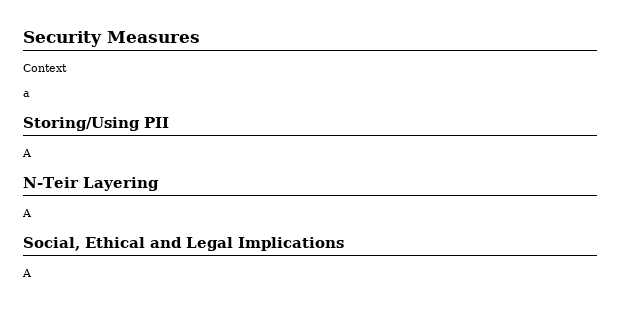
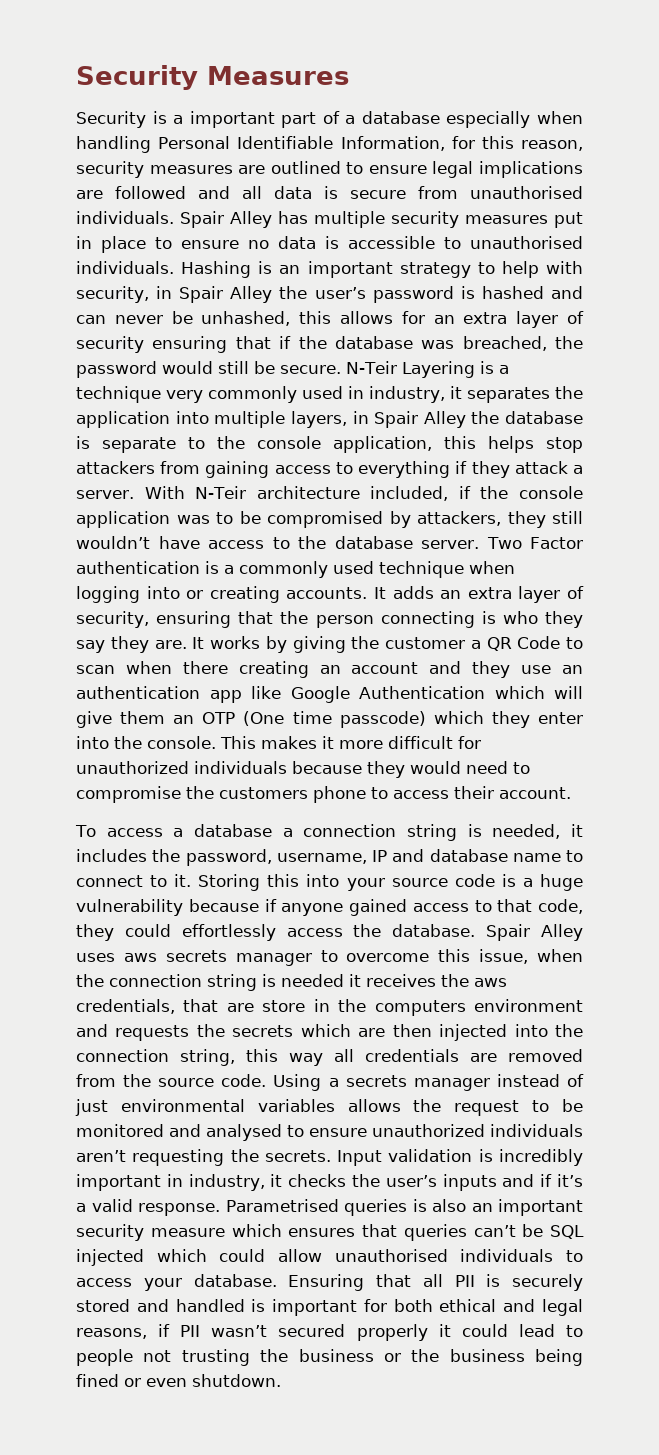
[23,64,67,72] [23,91,30,97] [23,117,169,131] [22,149,32,157] [23,177,159,191] [22,209,32,217] [23,237,344,251] [22,269,32,277] Context // a // Storing/Using PII // A // N-Teir Layering // A // Social, Ethical and Legal Implications // A -> [76,111,583,128] [76,136,584,153] [76,161,583,178] [76,186,583,199] [76,211,583,228] [76,236,583,253] [76,261,583,278] [76,286,583,303] [76,311,584,328] [76,336,583,353] [76,361,509,378] [76,386,583,403] [76,411,583,428] [76,436,583,453] [76,461,583,478] [76,486,584,501] [76,511,583,528] [76,536,584,549] [76,561,515,578] [76,586,585,603] [76,611,583,628] [76,636,583,653] [76,661,584,678] [76,686,583,703] [76,711,583,728] [76,736,481,749] [76,761,530,778] [76,786,571,803] [75,824,584,841] [76,849,583,866] [76,874,583,891] [76,899,583,916] [76,924,583,941] [76,949,583,966] [76,974,507,991] [76,999,583,1016] [76,1024,584,1041] [76,1049,583,1066] [76,1074,584,1091] [75,1099,583,1116] [76,1124,583,1141] [76,1149,583,1166] [76,1174,584,1191] [76,1199,583,1216] [76,1224,584,1241] [76,1249,583,1266] [76,1274,583,1291] [76,1299,583,1316] [76,1324,583,1341] [76,1349,583,1366] [76,1374,281,1387] Security is a important part of a database especially when handling Personal Identifiable Information, for this reason, security measures are outlined to ensure legal implications are followed and all data is secure from unauthorised individuals. Spair Alley has multiple security measures put in place to ensure no data is accessible to unauthorised individuals. Hashing is an important strategy to help with security, in Spair Alley the user’s password is hashed and can never be unhashed, this allows for an extra layer of security ensuring that if the database was breached, the password would still be secure. N-Teir Layering is a technique very commonly used in industry, it separates the application into multiple layers, in Spair Alley the database is separate to the console application, this helps stop attackers from gaining access to everything if they attack a server. With N-Teir architecture included, if the console application was to be compromised by attackers, they still wouldn’t have access to the database server. Two Factor authentication is a commonly used technique when logging into or creating accounts. It adds an extra layer of security, ensuring that the person connecting is who they say they are. It works by giving the customer a QR Code to scan when there creating an account and they use an authentication app like Google Authentication which will give them an OTP (One time passcode) which they enter into the console. This makes it more difficult for unauthorized individuals because they would need to compromise the customers phone to access their account. // To access a database a connection string is needed, it includes the password, username, IP and database name to connect to it. Storing this into your source code is a huge vulnerability because if anyone gained access to that code, they could effortlessly access the database. Spair Alley uses aws secrets manager to overcome this issue, when the connection string is needed it receives the aws credentials, that are store in the computers environment and requests the secrets which are then injected into the connection string, this way all credentials are removed from the source code. Using a secrets manager instead of just environmental variables allows the request to be monitored and analysed to ensure unauthorized individuals aren’t requesting the secrets. Input validation is incredibly important in industry, it checks the user’s inputs and if it’s a valid response. Parametrised queries is also an important security measure which ensures that queries can’t be SQL injected which could allow unauthorised individuals to access your database. Ensuring that all PII is securely stored and handled is important for both ethical and legal reasons, if PII wasn’t secured properly it could lead to people not trusting the business or the business being fined or even shutdown.

